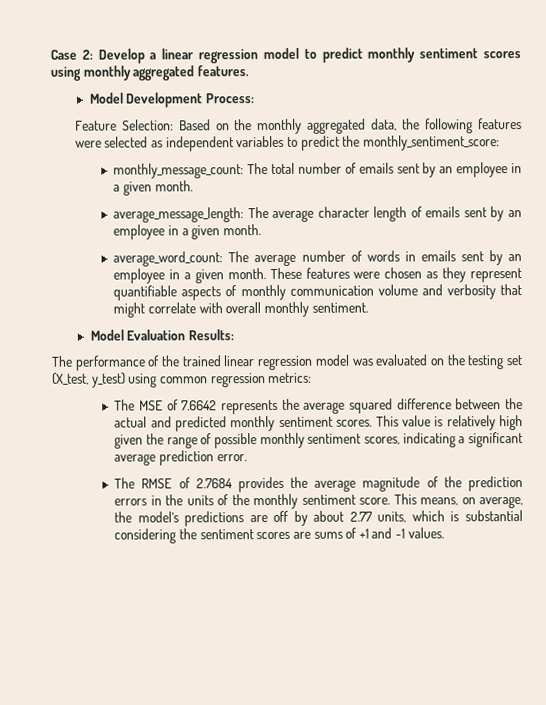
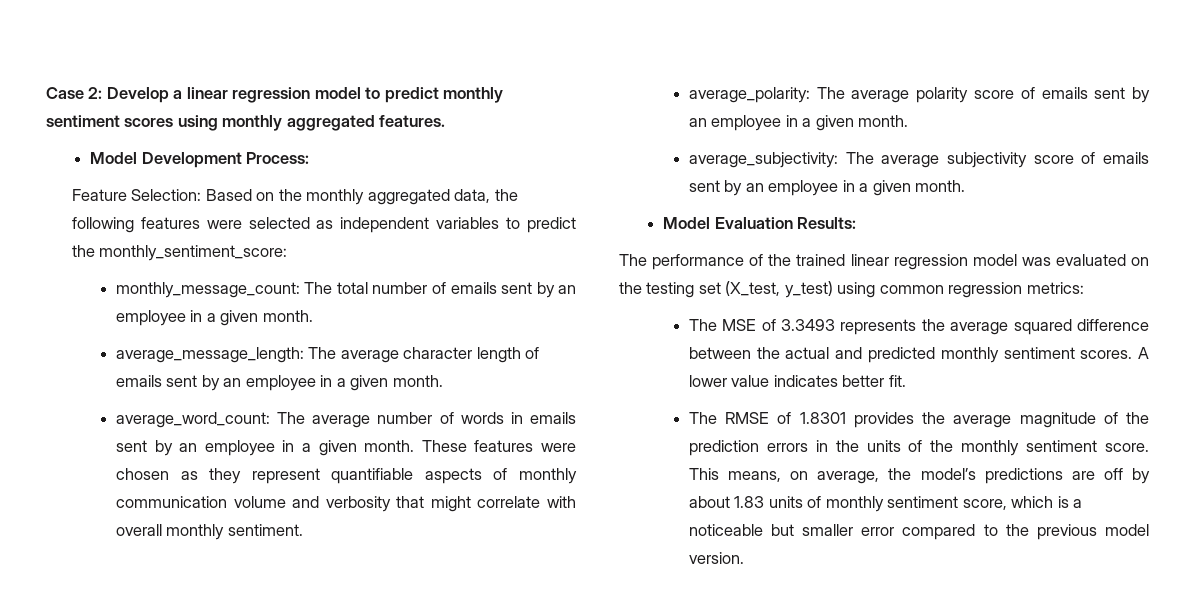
(368, 307) none -> [688,87,1150,103] [688,115,909,131] [688,152,1149,168] [688,180,966,196] // average_polarity: The average polarity score of emails sent by an employee in a given month. // average_subjectivity: The average subjectivity score of emails sent by an employee in a given month.
[181,400,218,411] 7.6642 -> [781,319,836,331] 3.3493
[375,415,523,431] [114,432,523,449] [114,450,247,466] This value is relatively high given the range of possible monthly sentiment scores, indicating a significant average prediction error. -> [1138,347,1149,359] [688,375,906,387] A lower value indicates better fit.
[195,478,233,489] 2.7684 -> [799,412,846,424] 1.8301
[349,510,523,523] [114,527,444,544] 2.77 units, which is substantial considering the sentiment scores are sums of +1 and -1 values. -> [734,496,1083,512] [688,524,1150,540] [688,552,744,564] 1.83 units of monthly sentiment score, which is a noticeable but smaller error compared to the previous model version.

